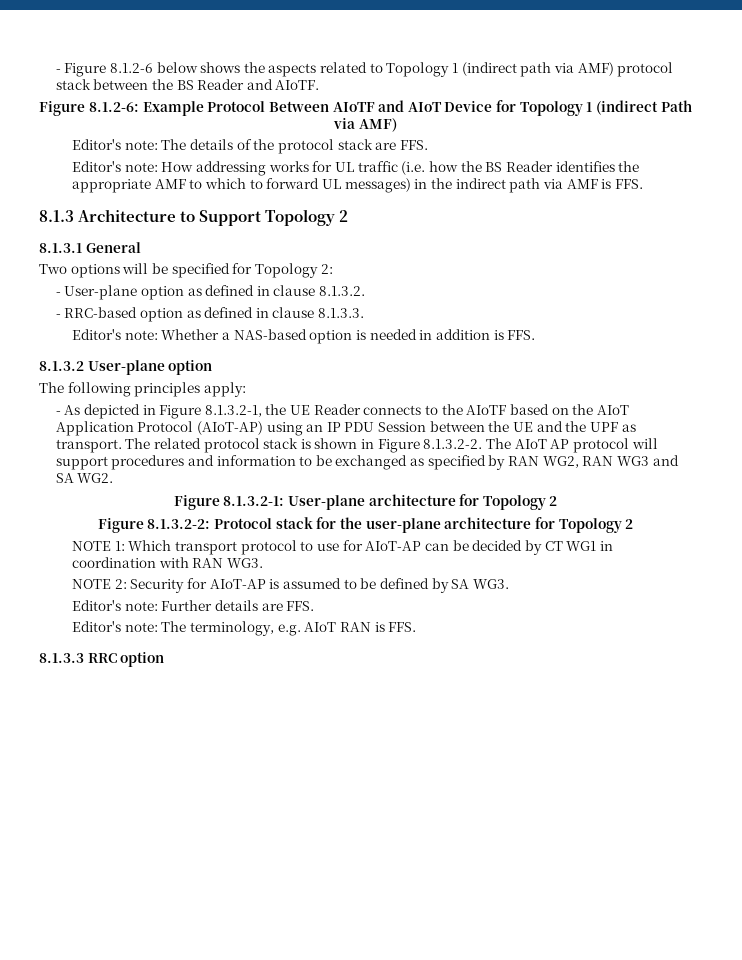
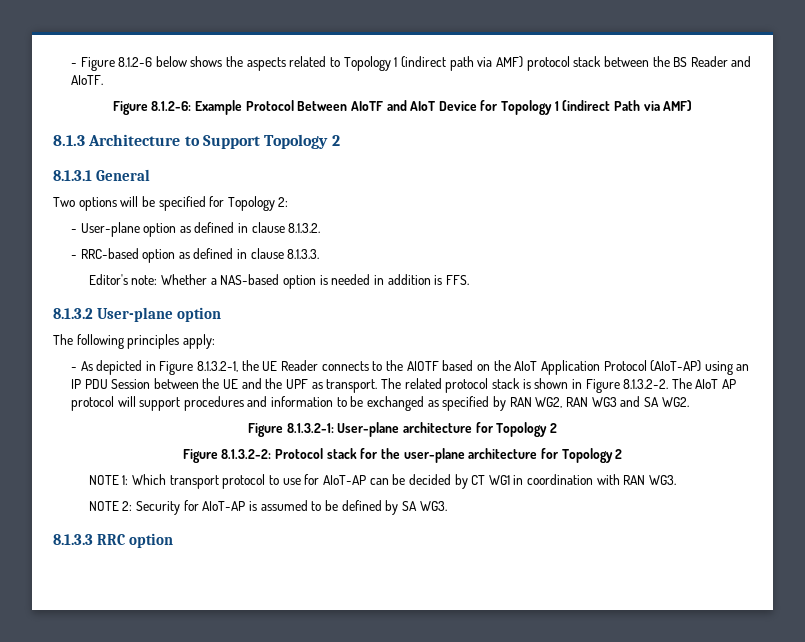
[72,139,429,154] [72,161,640,176] [72,178,643,193] // Editor's note: The details of the protocol stack are FFS. // Editor's note: How addressing works for UL traffic (i.e. how the BS Reader identifies the appropriate AMF to which to forward UL messages) in the indirect path via AMF is FFS. -> (693, 105) none
[466,405,507,415] AIoTF -> [406,361,439,371] AIOTF
[72,600,315,611] [72,621,417,636] // Editor's note: Further details are FFS. // Editor's note: The terminology, e.g. AIoT RAN is FFS. -> (447, 506) none

